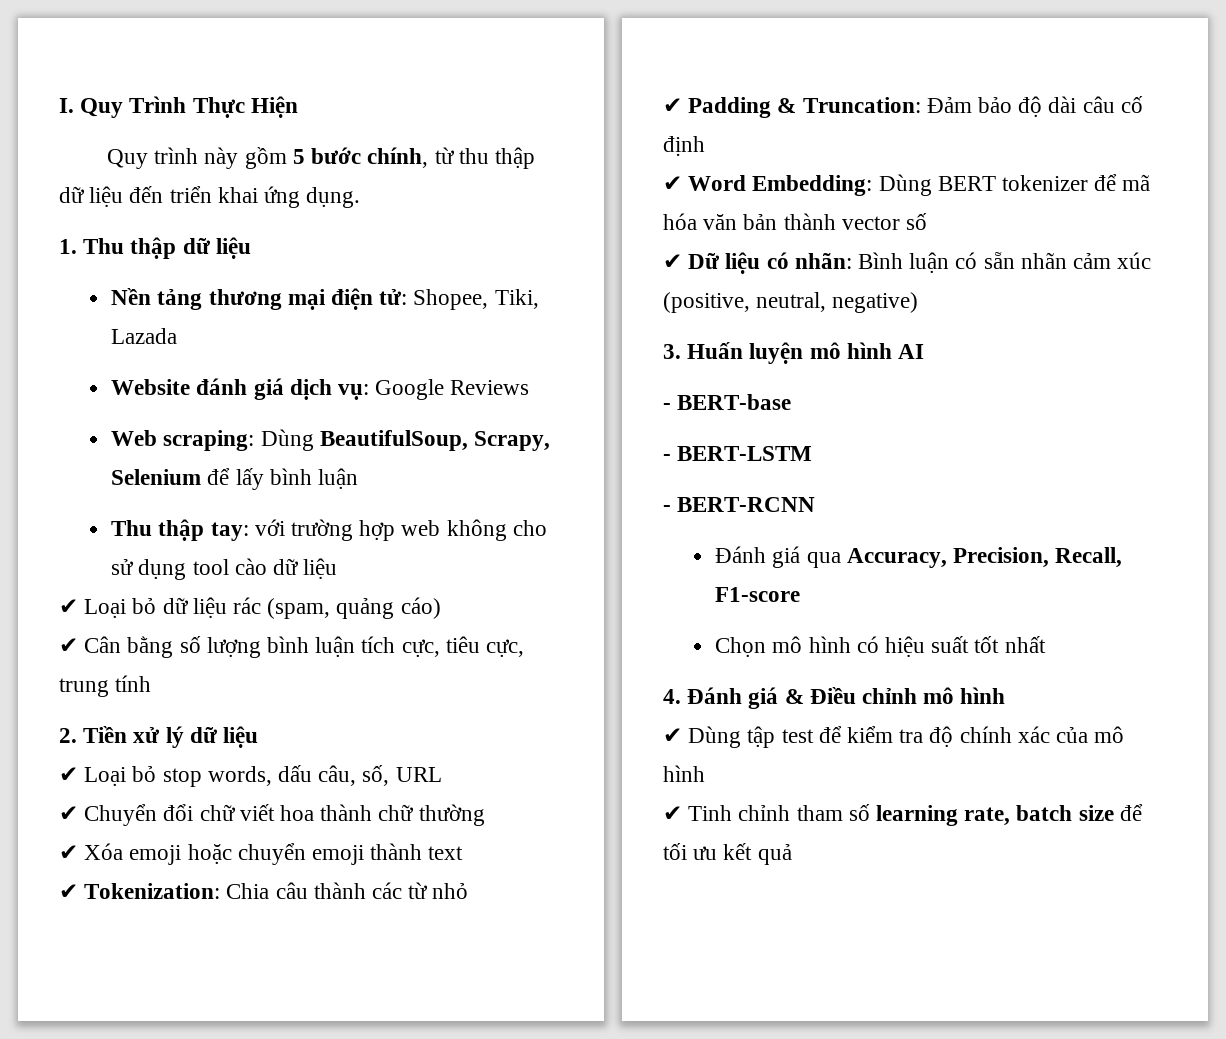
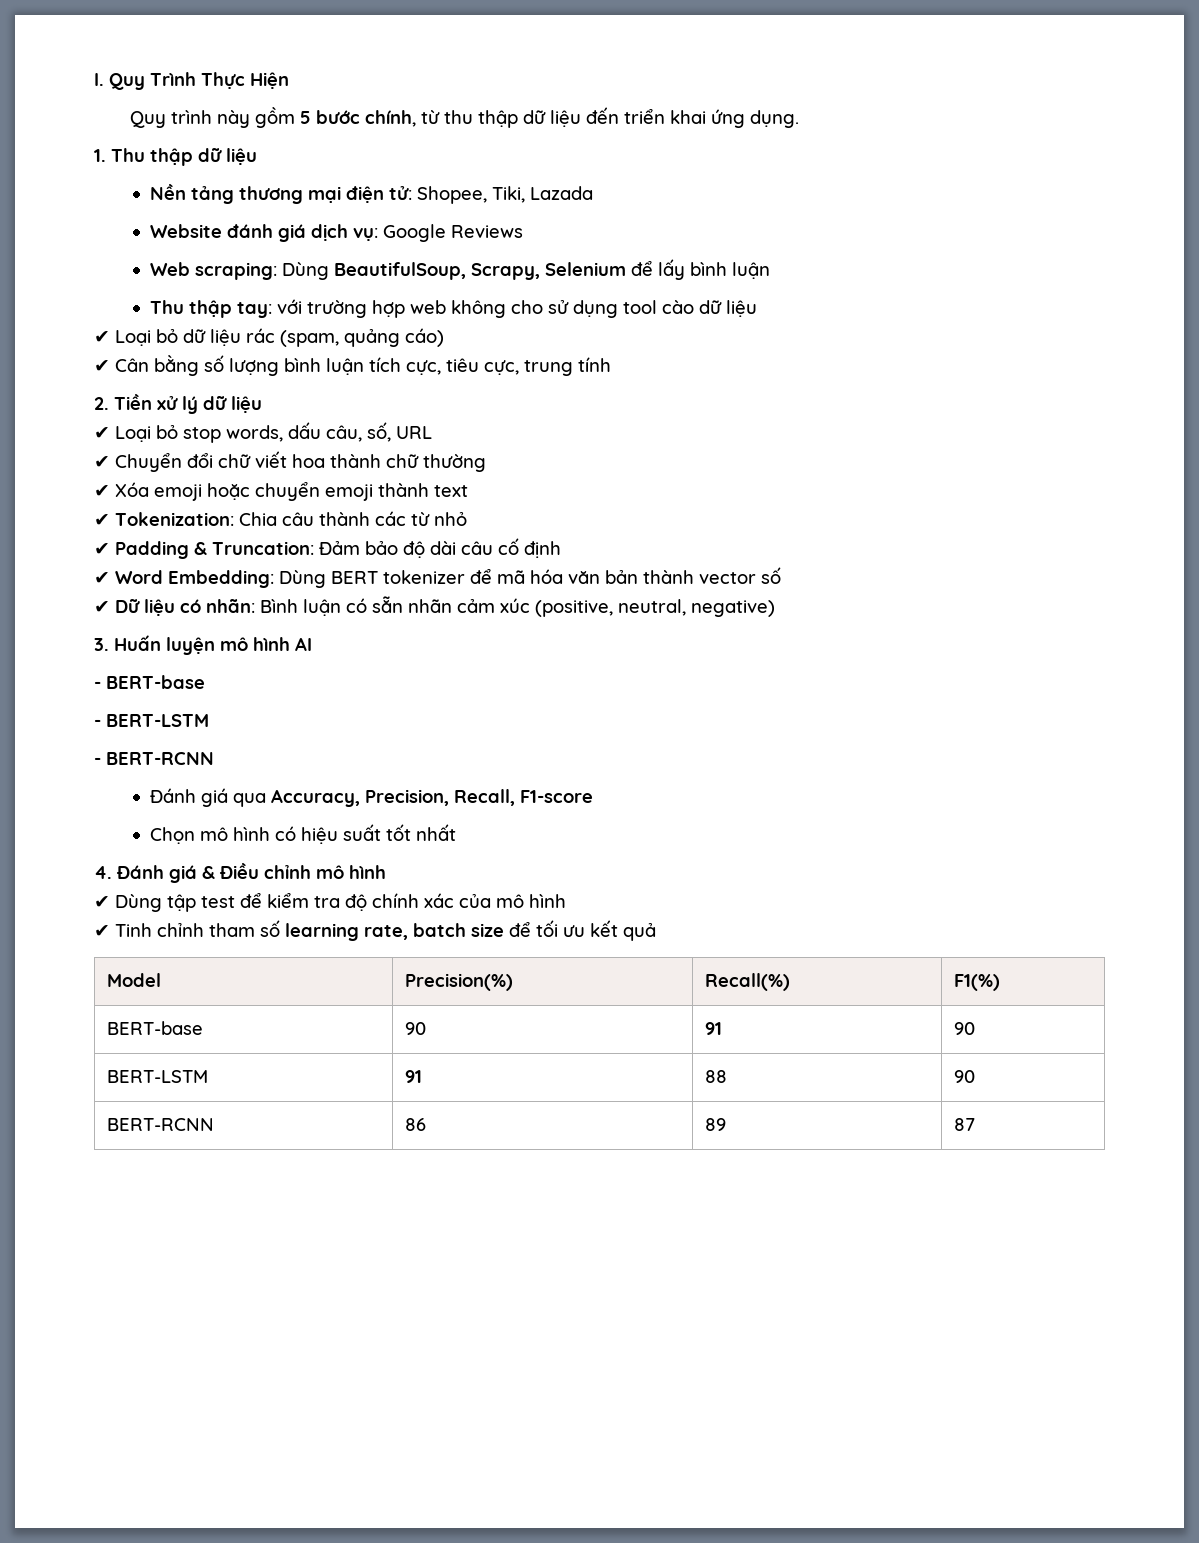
(792, 854) none -> [107,973,162,987] [405,973,514,991] [705,973,791,991] [954,974,1001,991] [107,1021,204,1035] [405,1022,427,1035] [705,1022,723,1035] [954,1022,976,1035] [107,1070,209,1083] [405,1070,423,1083] [705,1070,728,1083] [954,1070,976,1083] [107,1118,215,1131] [405,1118,427,1131] [705,1118,727,1131] [954,1118,976,1131] // Model | Precision(%) | Recall(%) | F1(%) // BERT-base | 90 | 91 | 90 // BERT-LSTM | 91 | 88 | 90 // BERT-RCNN | 86 | 89 | 87

